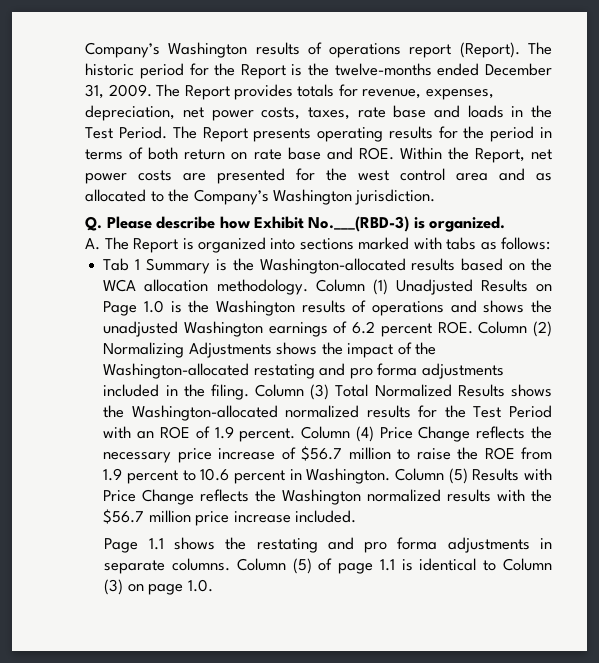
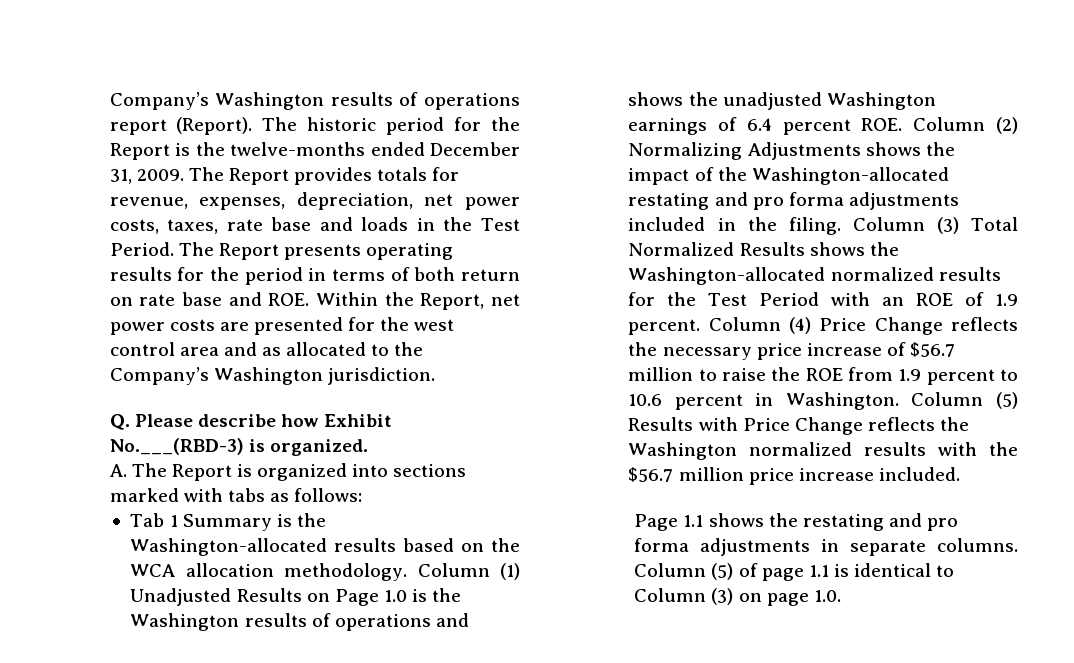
[352,321,376,334] 6.2 -> [746,118,772,131] 6.4

